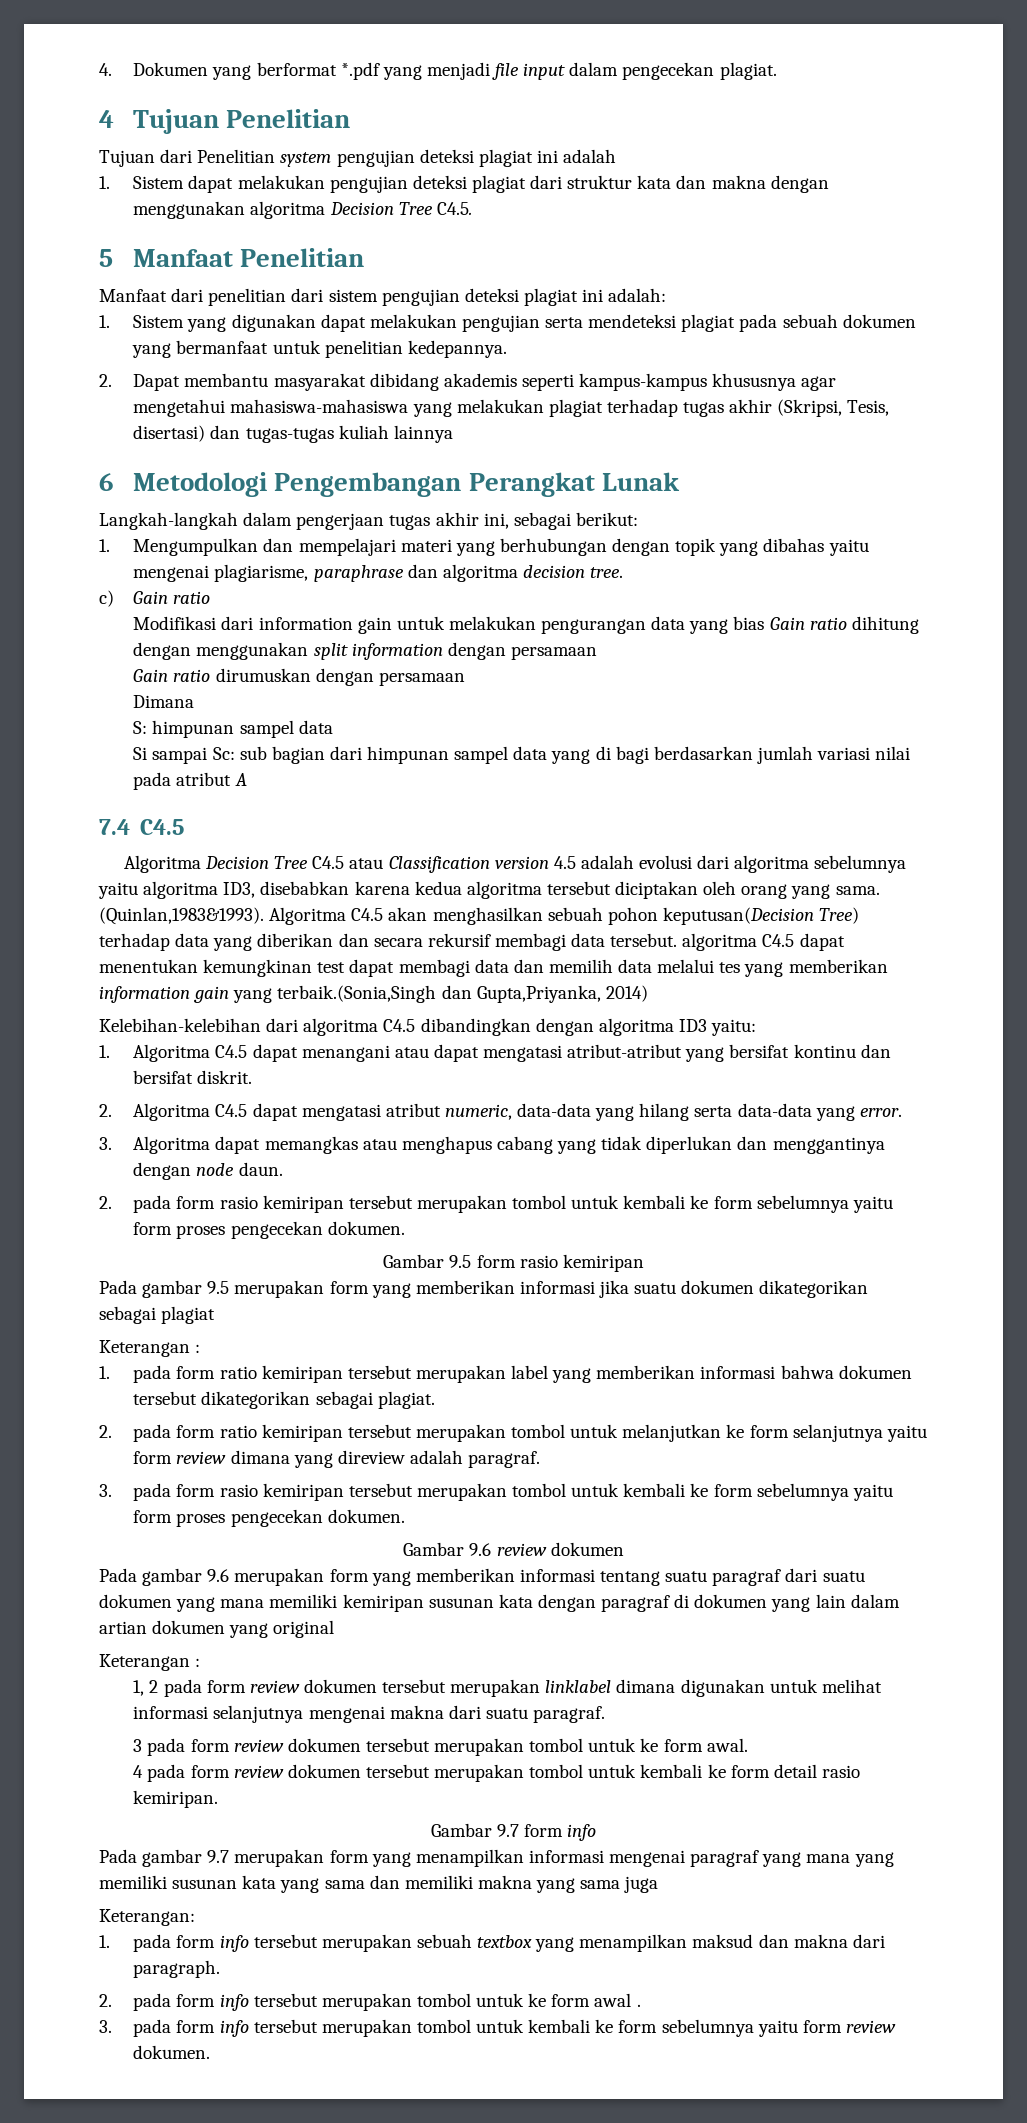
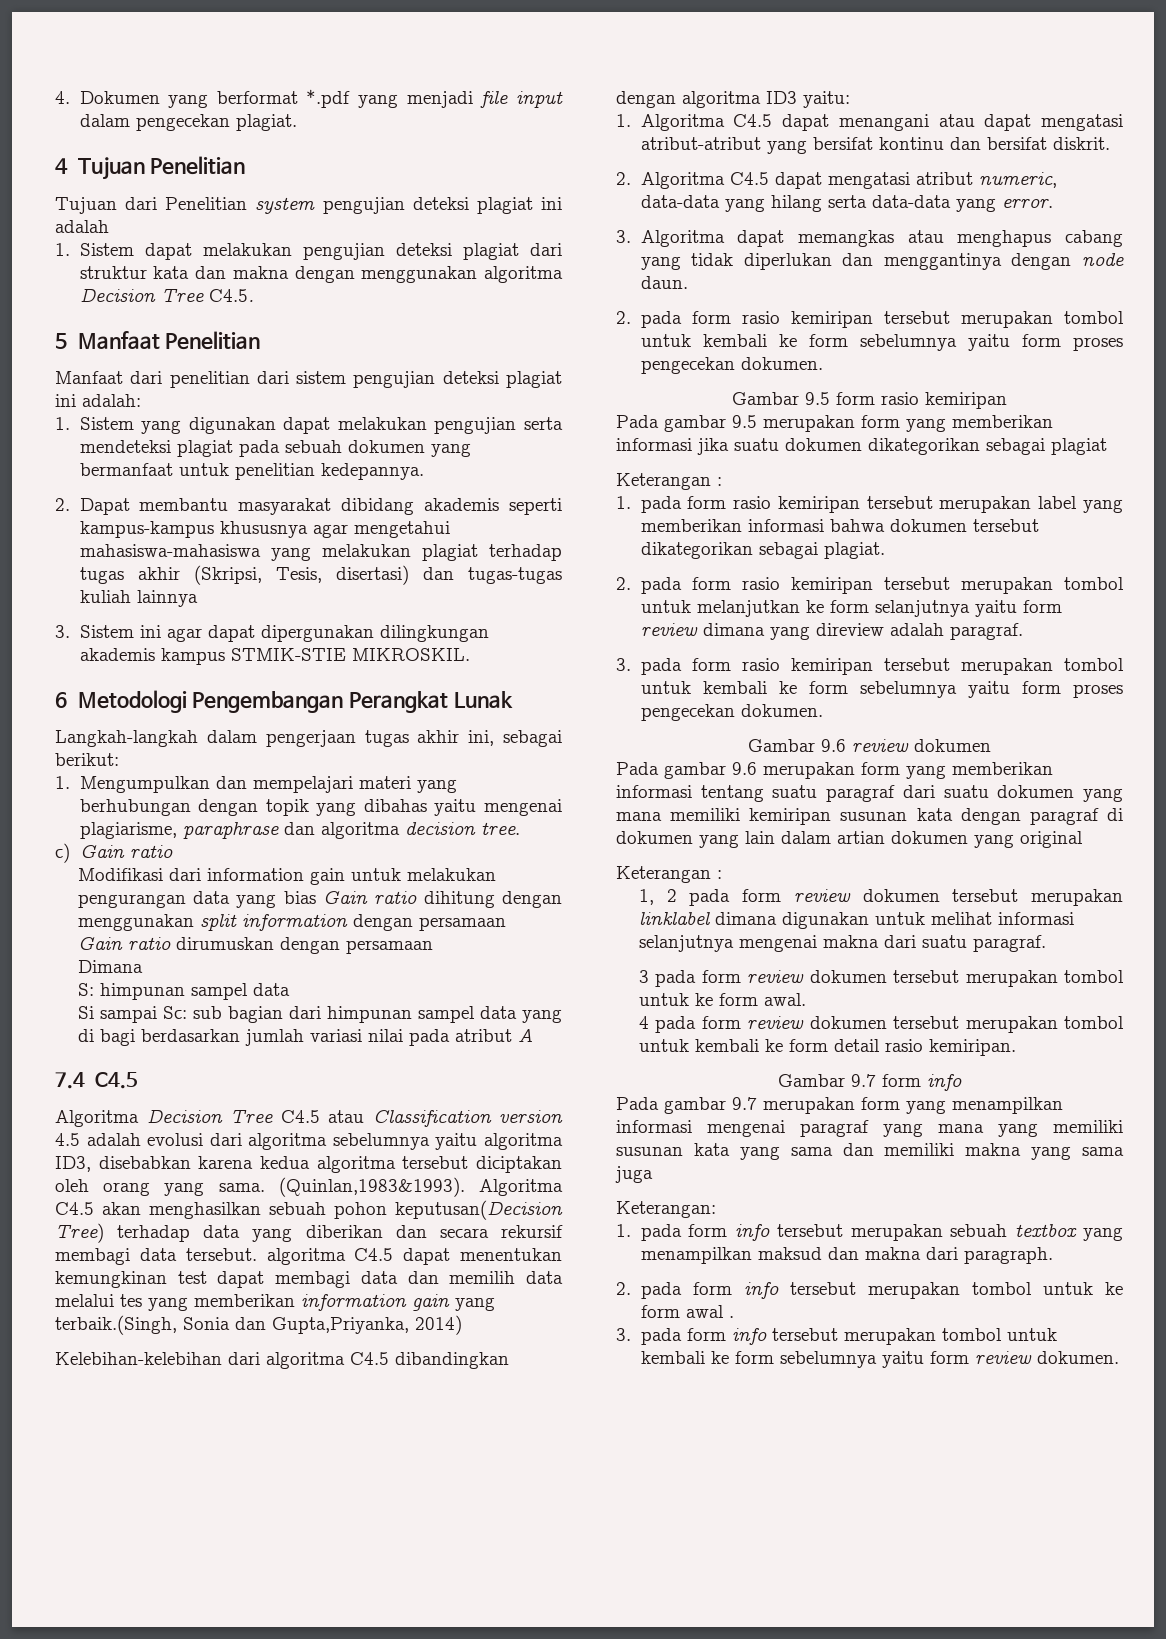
(453, 434) none -> [55,625,489,642] [79,648,470,665] // 3. Sistem ini agar dapat dipergunakan dilingkungan akademis kampus STMIK-STIE MIKROSKIL.
[277,985,437,1003] terbaik.(Sonia,Singh -> [55,1315,230,1335] terbaik.(Singh, Sonia
[219,1366,257,1379] ratio -> [733,496,772,509] rasio
[219,1425,257,1438] ratio -> [741,577,780,590] rasio

